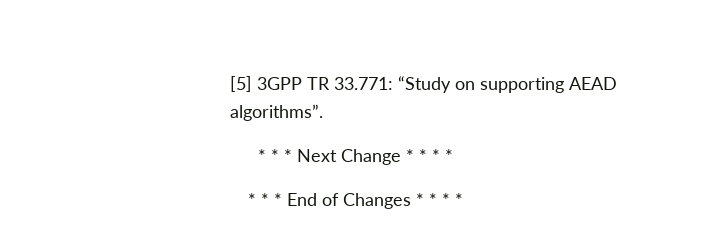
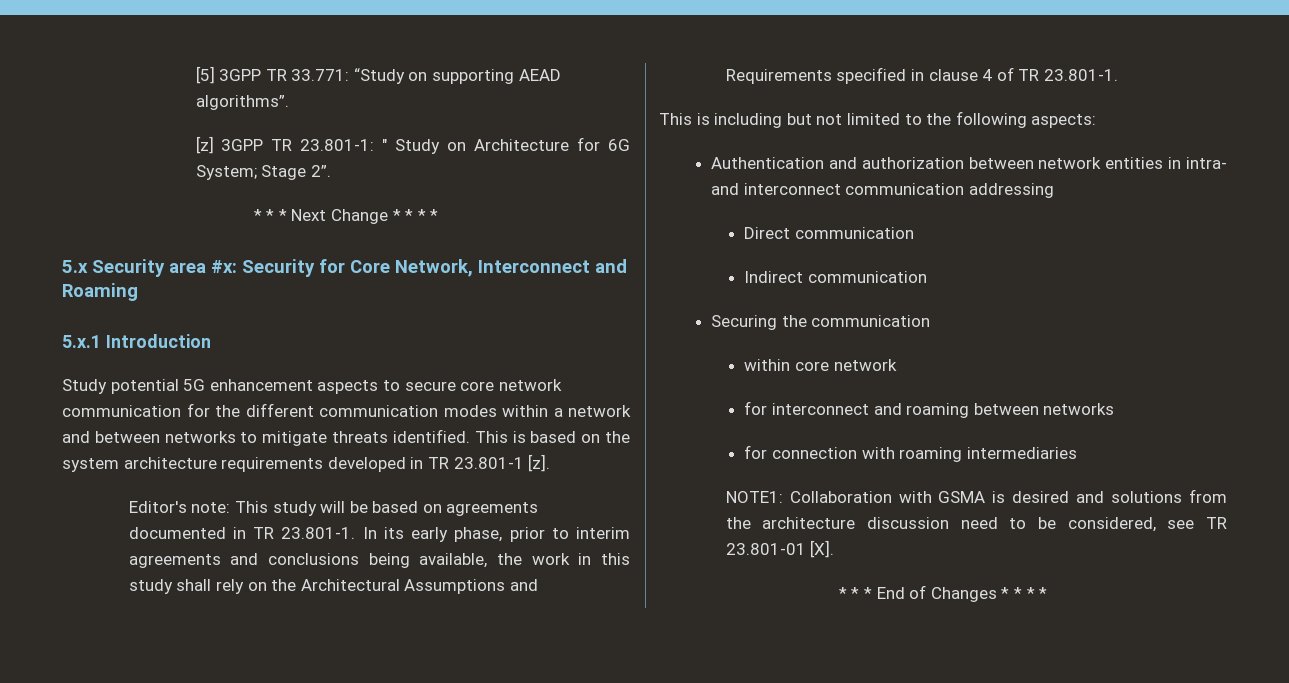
(323, 112) none -> [195,136,630,154] [195,165,331,180] // [z] 3GPP TR 23.801-1: " Study on Architecture for 6G System; Stage 2”.
(453, 155) none -> [62,259,627,277] [62,283,138,301] [62,334,211,348] [62,379,562,394] [62,403,631,417] [62,429,630,446] [62,454,551,472] [128,501,539,516] [128,527,630,542] [128,553,630,568] [128,579,538,594] [725,67,1118,84] [659,111,1097,128] [711,157,1227,169] [711,183,1054,198] [744,227,915,239] [744,271,928,283] [711,315,931,330] [744,359,897,371] [744,401,1115,418] [744,445,1077,462] [725,489,1227,503] [725,517,1227,532] [725,540,835,558] // 5.x Security area #x: Security for Core Network, Interconnect and Roaming // 5.x.1 Introduction // Study potential 5G enhancement aspects to secure core network communication for the different communication modes within a network and between networks to mitigate threats identified. This is based on the system architecture requirements developed in TR 23.801-1 [z]. // Editor's note: This study will be based on agreements documented in TR 23.801-1. In its early phase, prior to interim agreements and conclusions being available, the work in this study shall rely on the Architectural Assumptions and Requirements specified in clause 4 of TR 23.801-1. // This is including but not limited to the following aspects: // Authentication and authorization between network entities in intra- and interconnect communication addressing // Direct communication // Indirect communication // Securing the communication // within core network // for interconnect and roaming between networks // for connection with roaming intermediaries // NOTE1: Collaboration with GSMA is desired and solutions from the architecture discussion need to be considered, see TR 23.801-01 [X].

